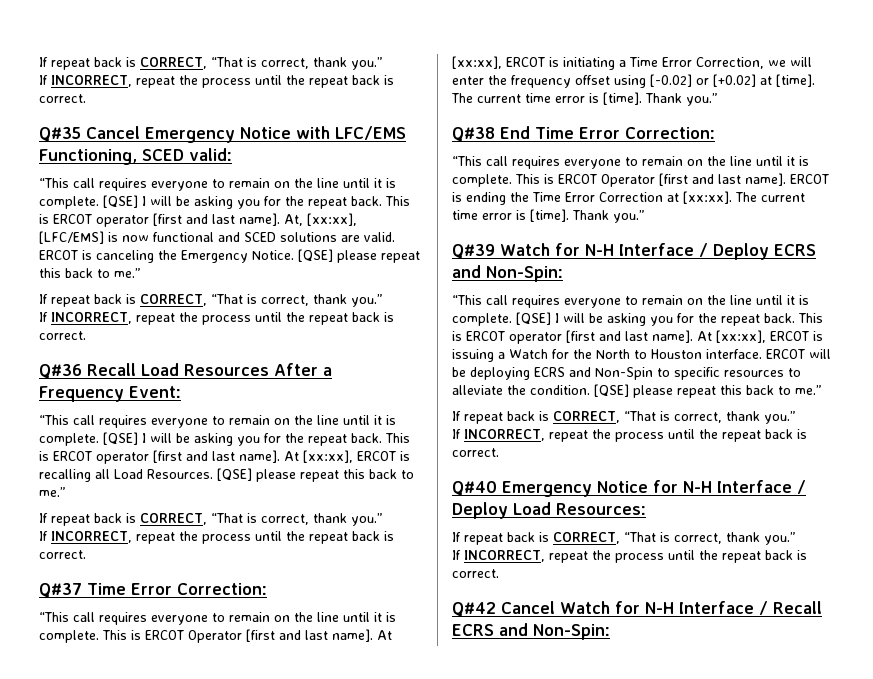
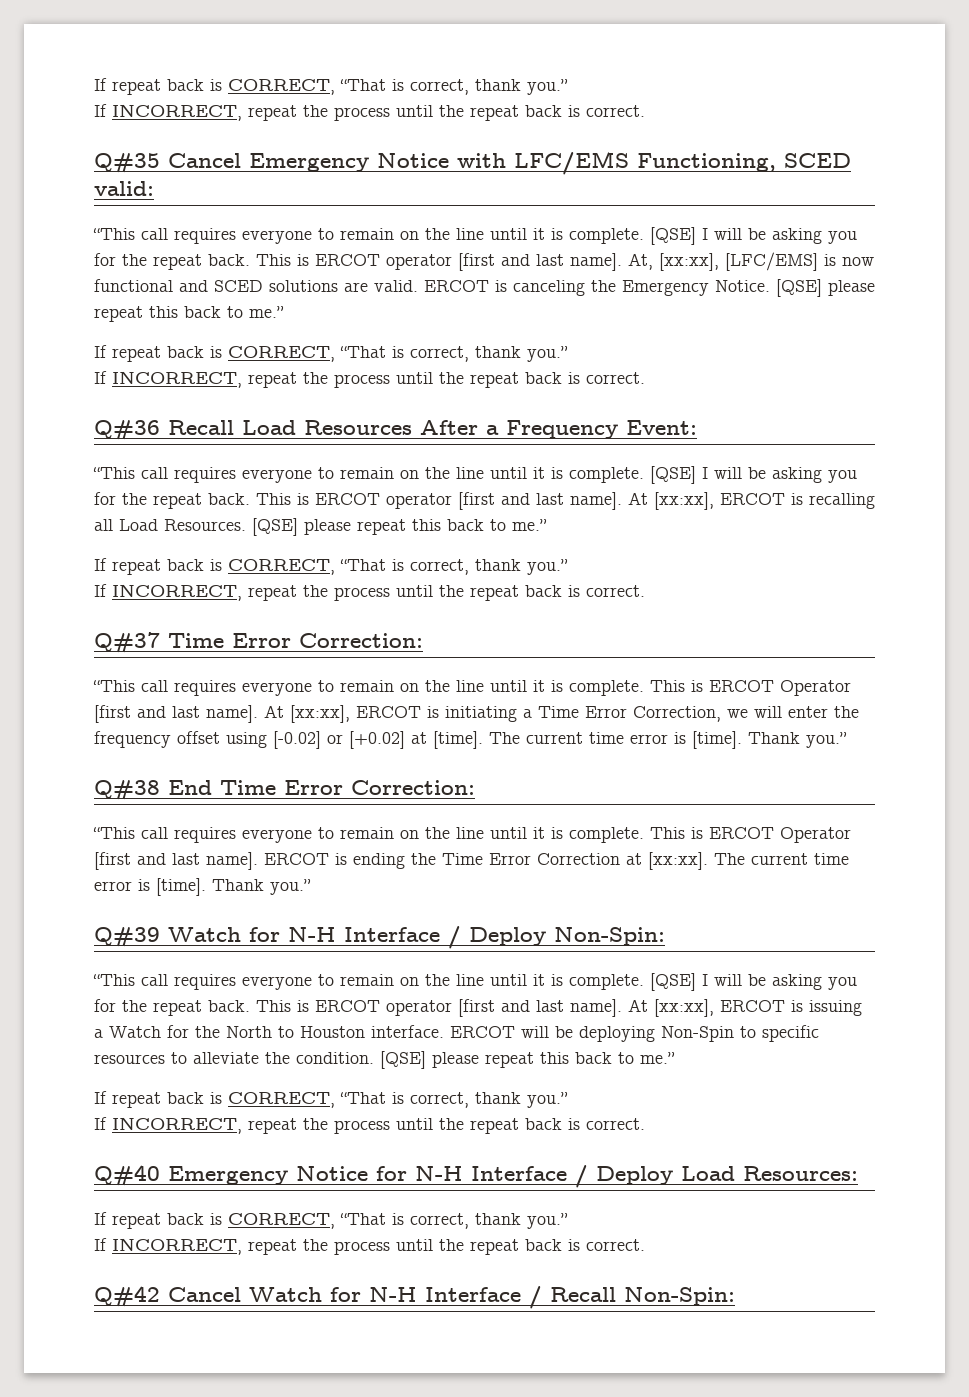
[774,244,816,256] [452,265,481,278] ECRS and -> (546, 936) none
[534,367,591,377] ECRS and -> (655, 1034) none
[452,623,528,636] ECRS and -> (616, 1294) none

